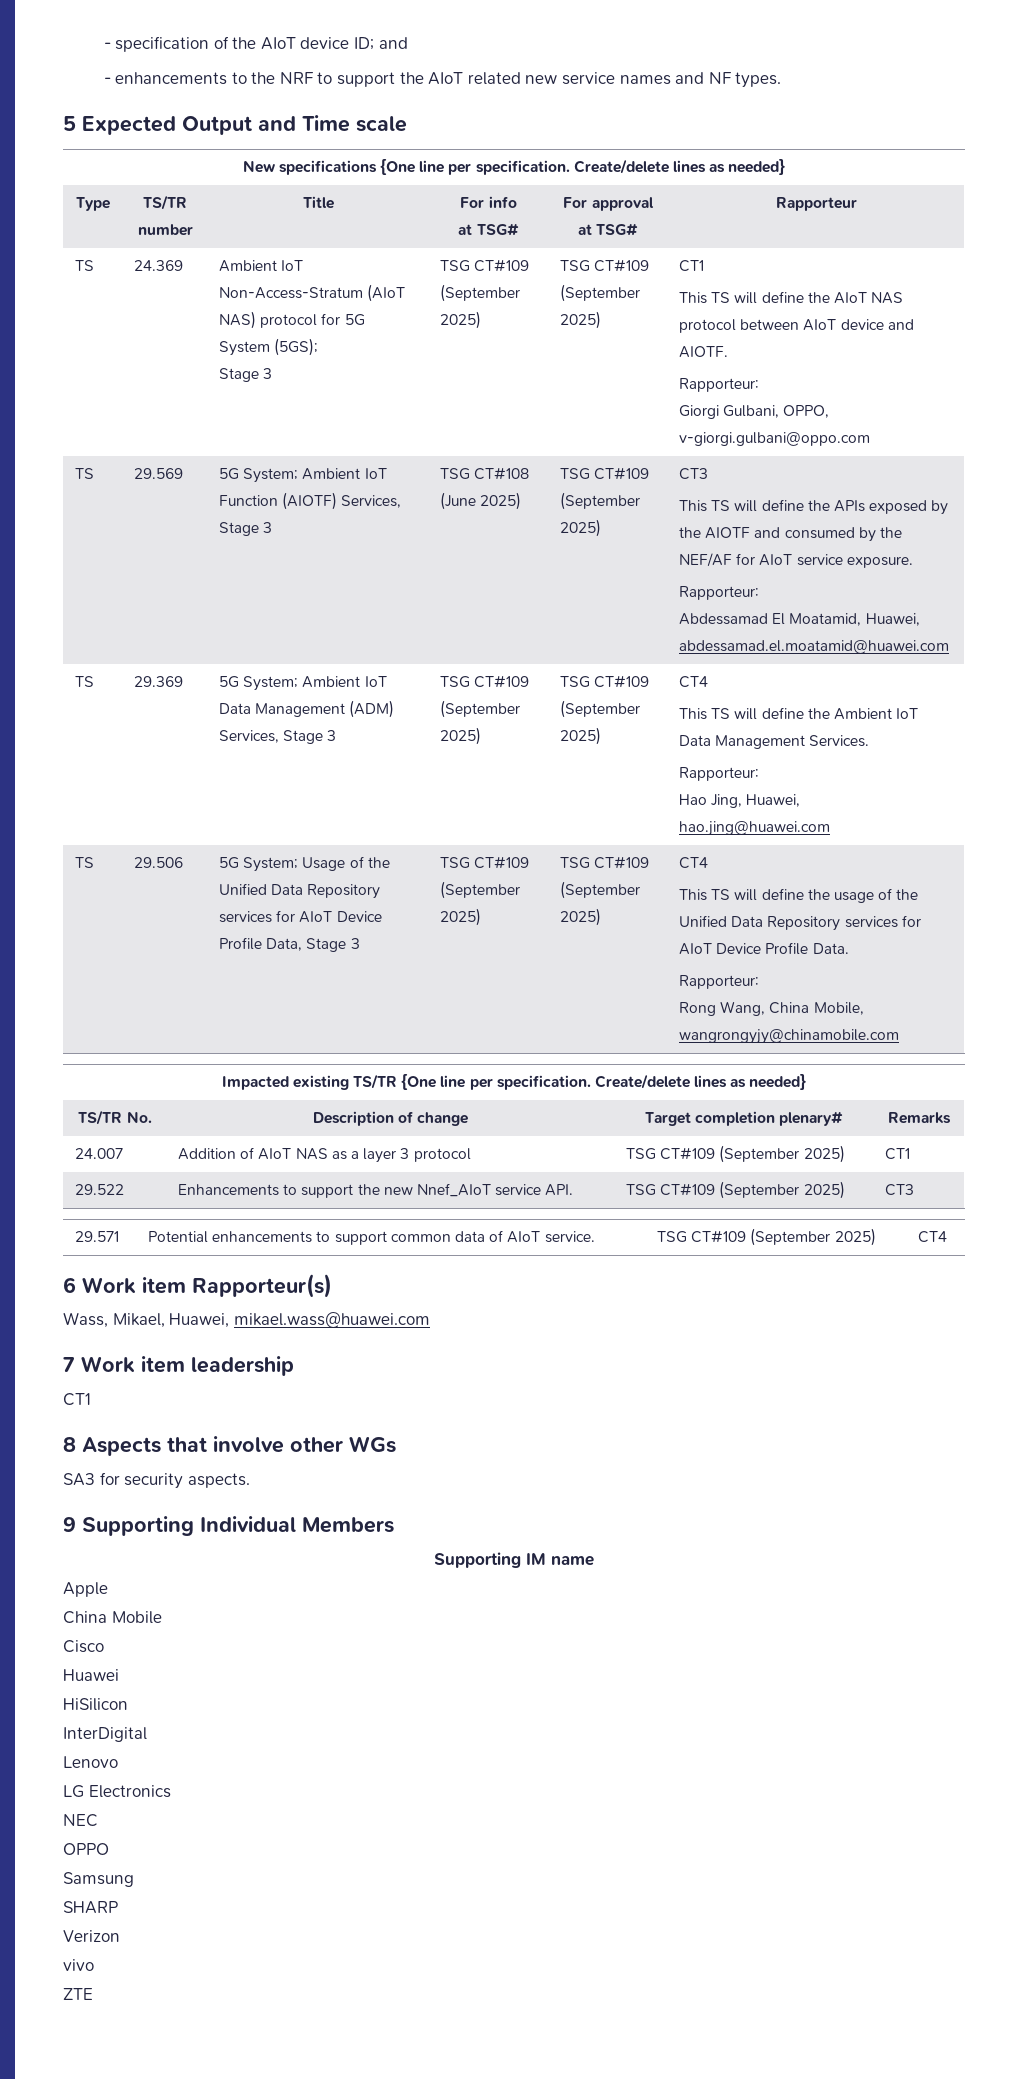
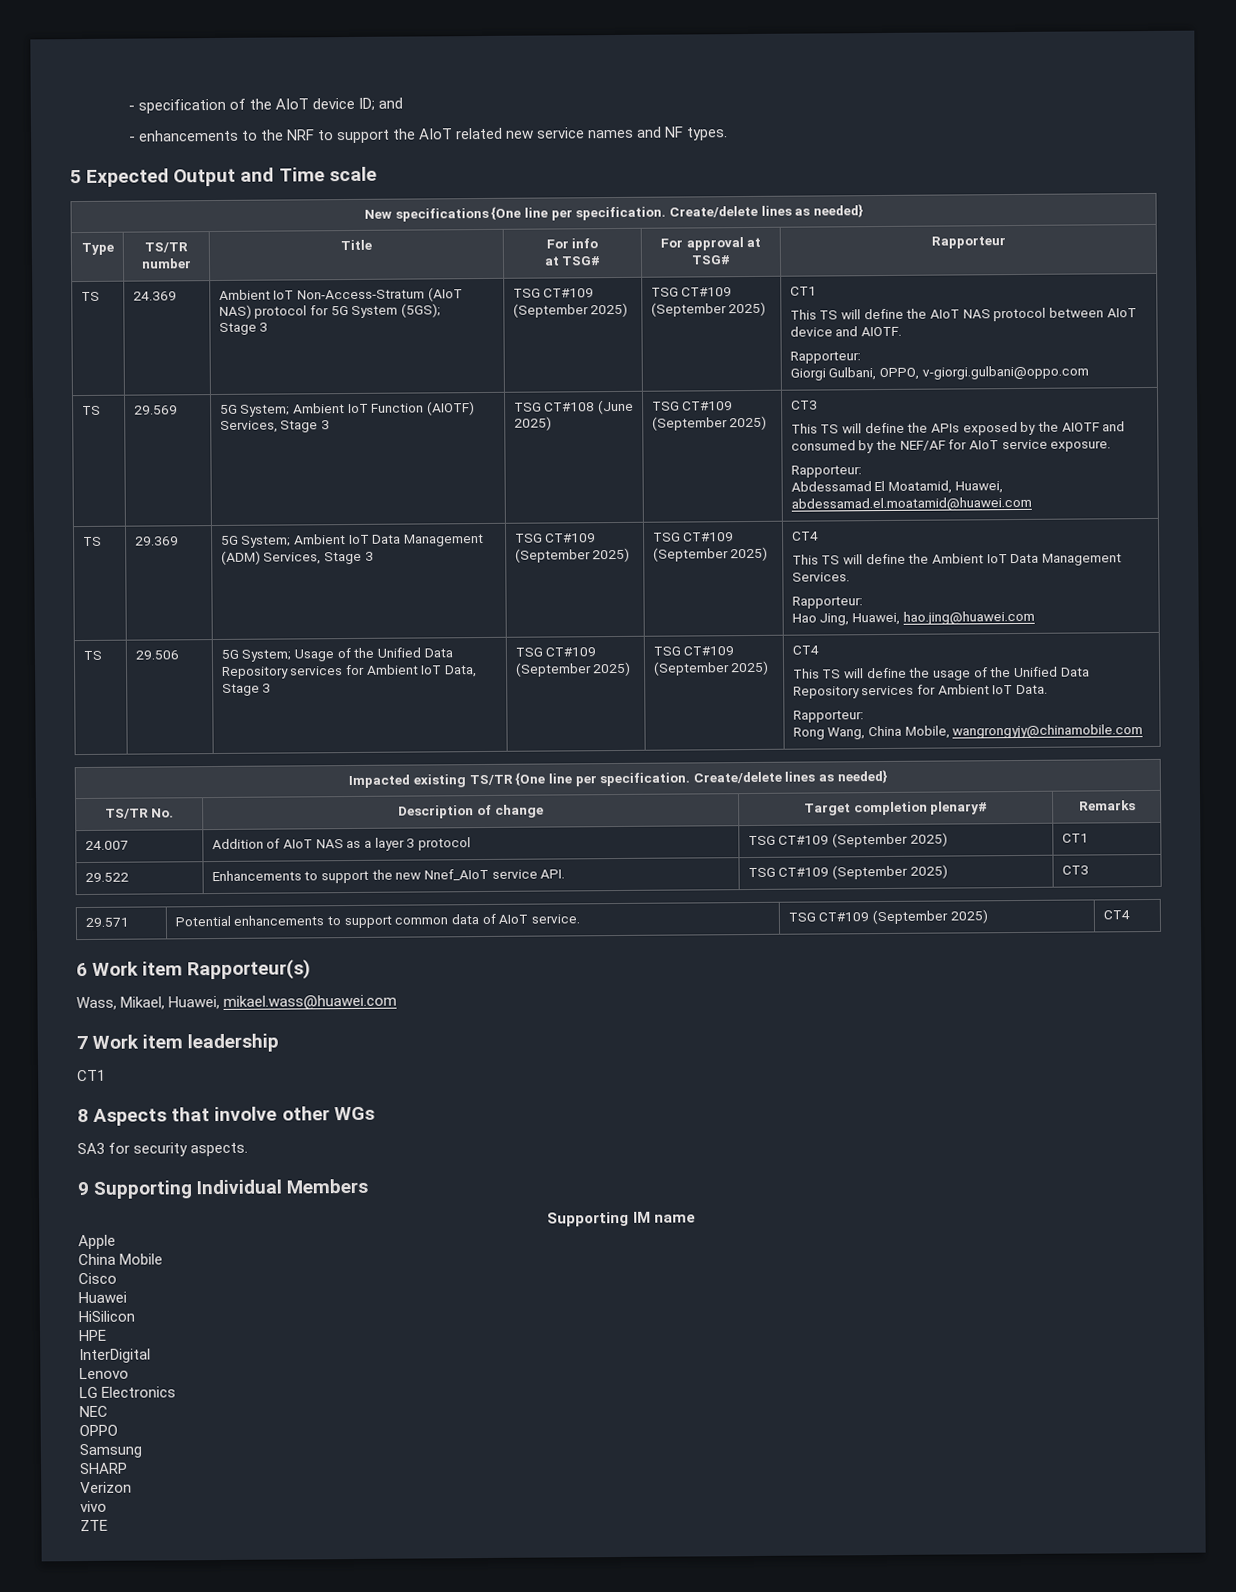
[299,911,382,923] [219,937,263,950] AIoT Device Profile -> [366,664,443,675] Ambient IoT
[679,942,809,955] AIoT Device Profile -> [937,684,1014,695] Ambient IoT
(128, 1704) none -> [78,1329,107,1342] // HPE

